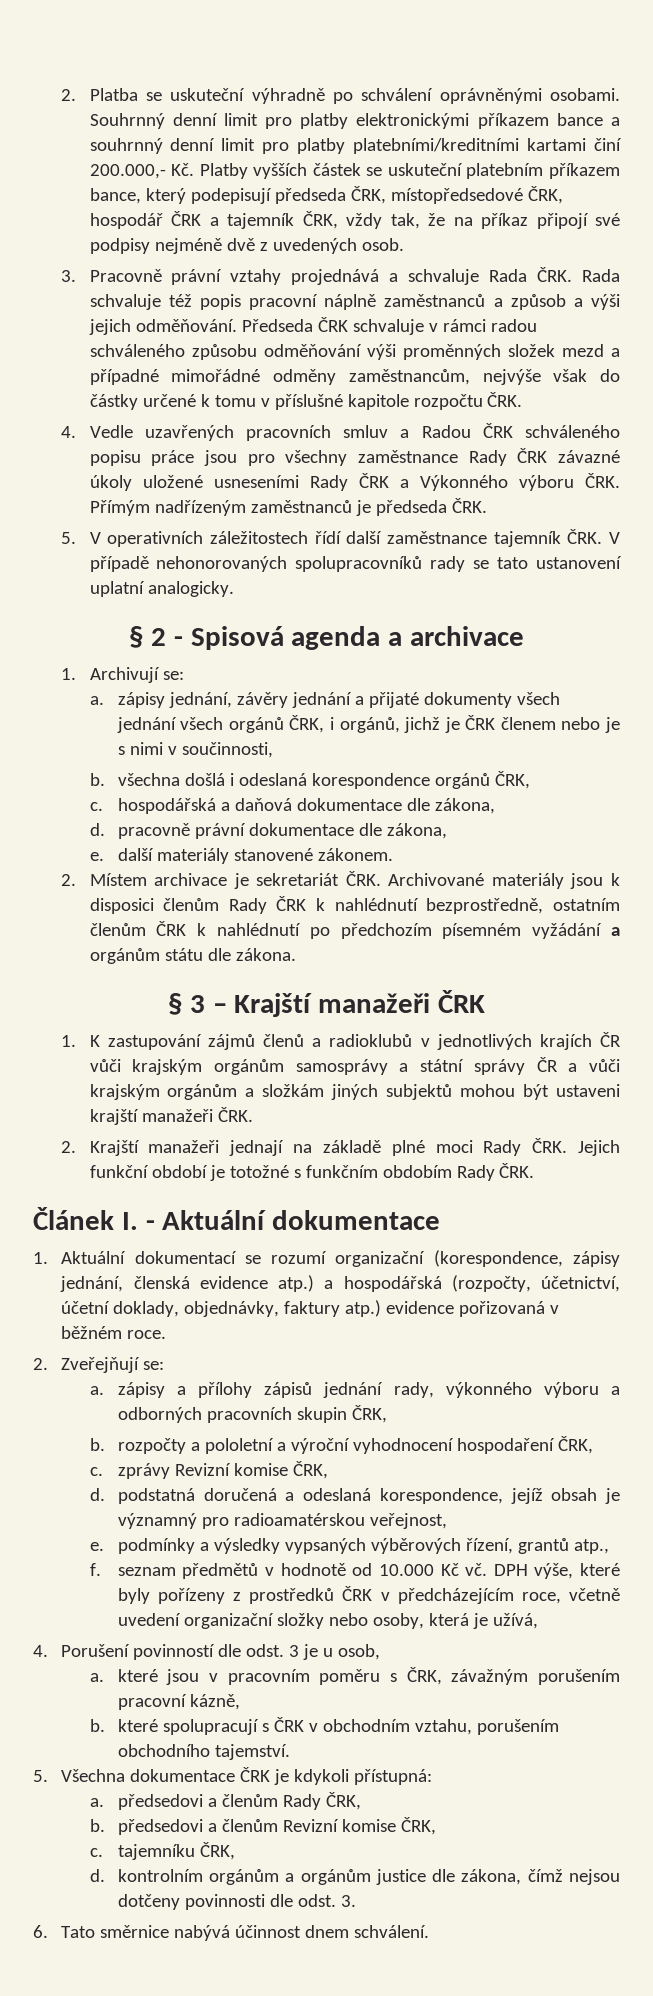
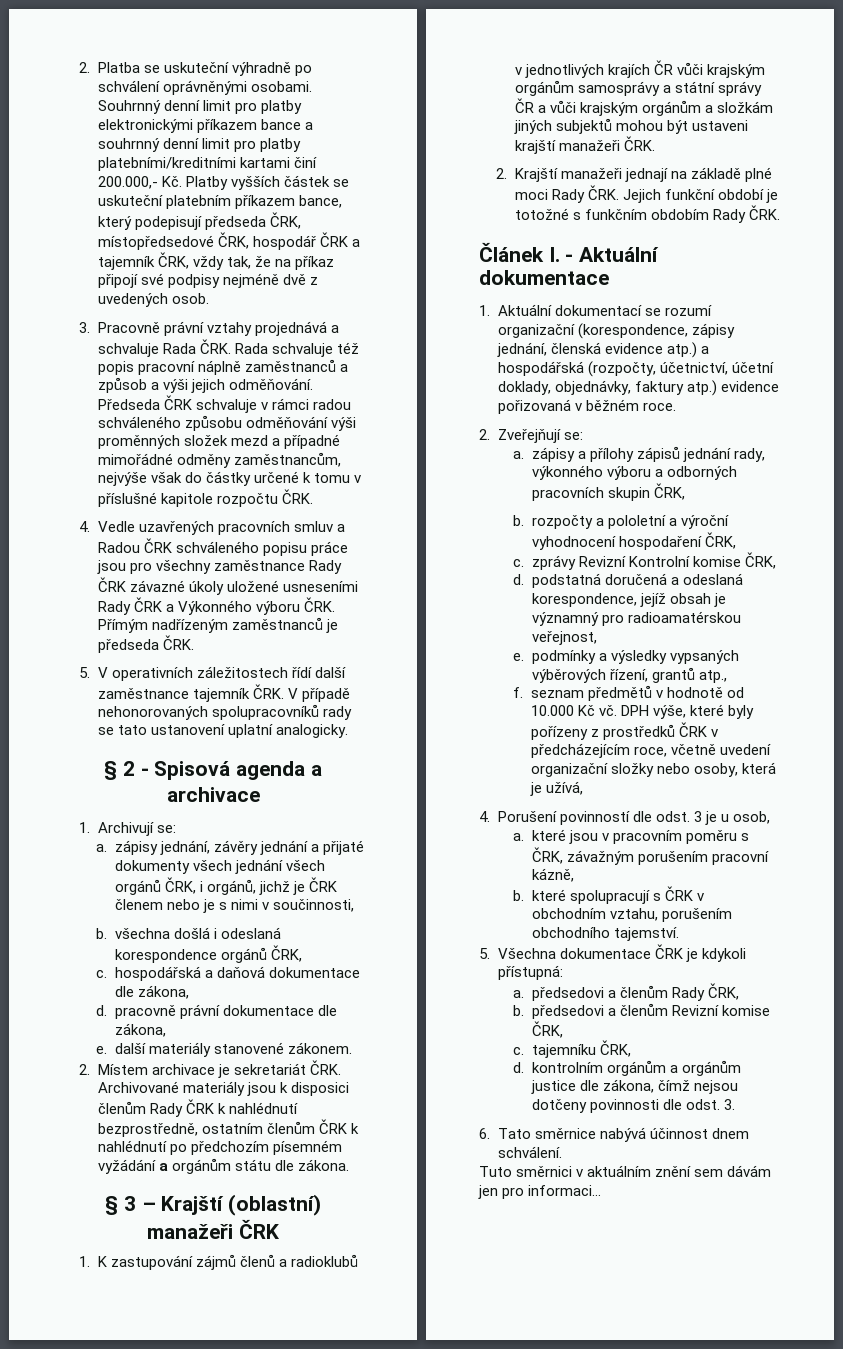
(313, 1005) none -> [227,1194,321,1216] (oblastní)
(231, 1469) none -> [628,556,690,567] Kontrolní
(430, 1931) none -> [479,1165,772,1177] [478,1185,602,1199] // Tuto směrnici v aktuálním znění sem dávám jen pro informaci…

